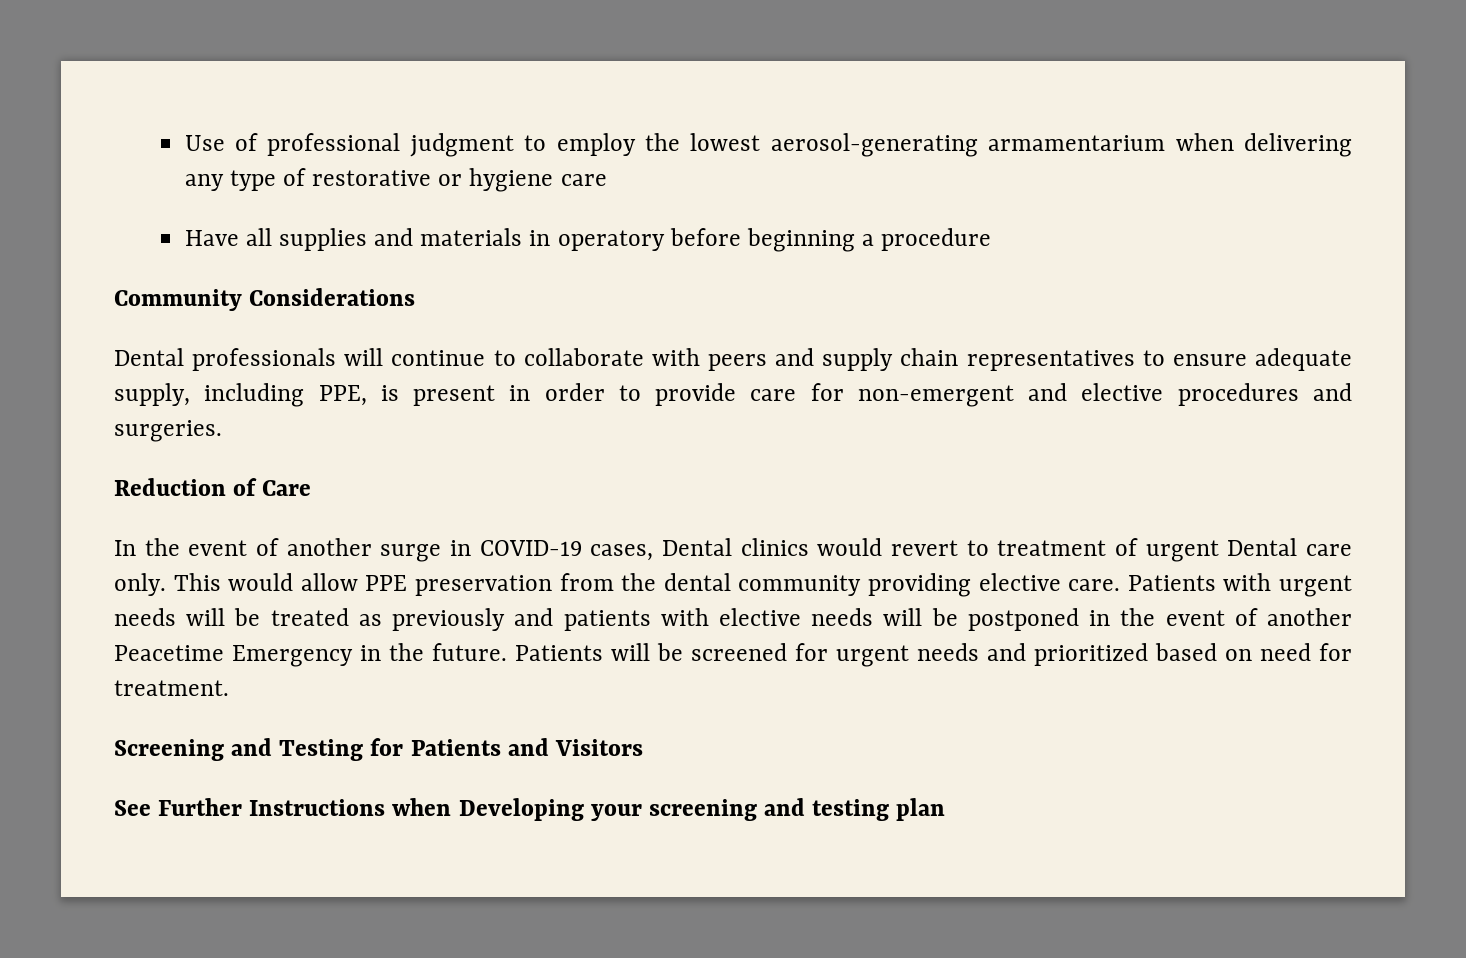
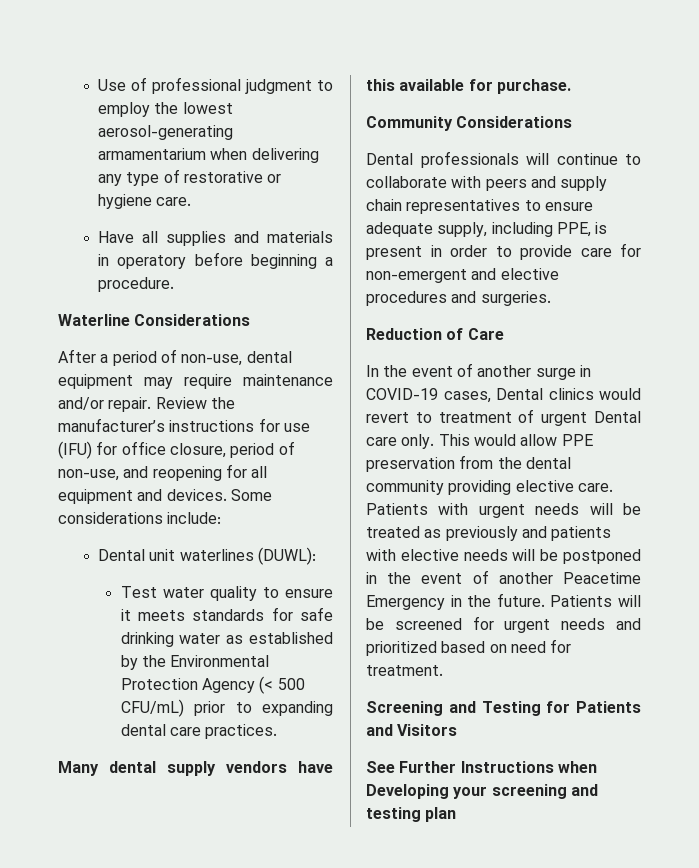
[560,174,607,186] care -> [156,197,192,206] care.
[881,228,992,251] procedure -> [98,277,175,292] [58,314,251,326] [58,349,292,366] [58,374,333,389] [58,397,235,412] [58,418,310,432] [58,441,295,459] [58,464,268,481] [58,489,272,504] [58,512,222,524] [98,547,317,565] [120,586,333,601] [120,607,333,621] [120,632,334,647] [120,655,270,670] [120,676,305,694] [120,699,333,717] [120,724,278,739] [58,761,333,776] [366,79,571,94] procedure. // Waterline Considerations // After a period of non-use, dental equipment may require maintenance and/or repair. Review the manufacturer’s instructions for use (IFU) for office closure, period of non-use, and reopening for all equipment and devices. Some considerations include: // Dental unit waterlines (DUWL): // Test water quality to ensure it meets standards for safe drinking water as established by the Environmental Protection Agency (< 500 CFU/mL) prior to expanding dental care practices. // Many dental supply vendors have this available for purchase.

